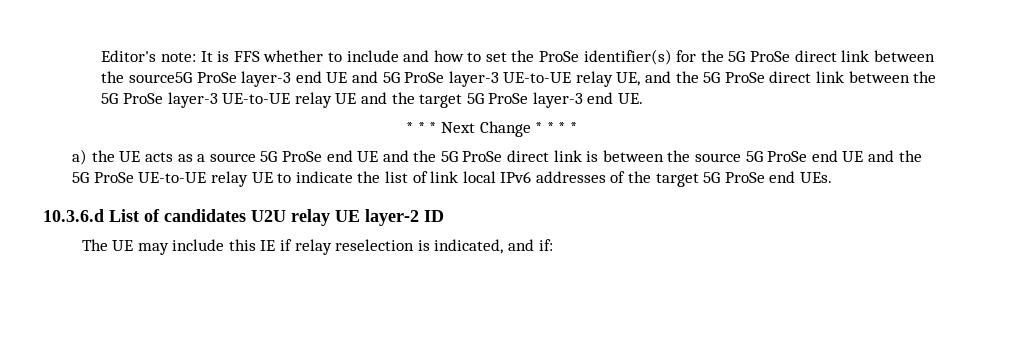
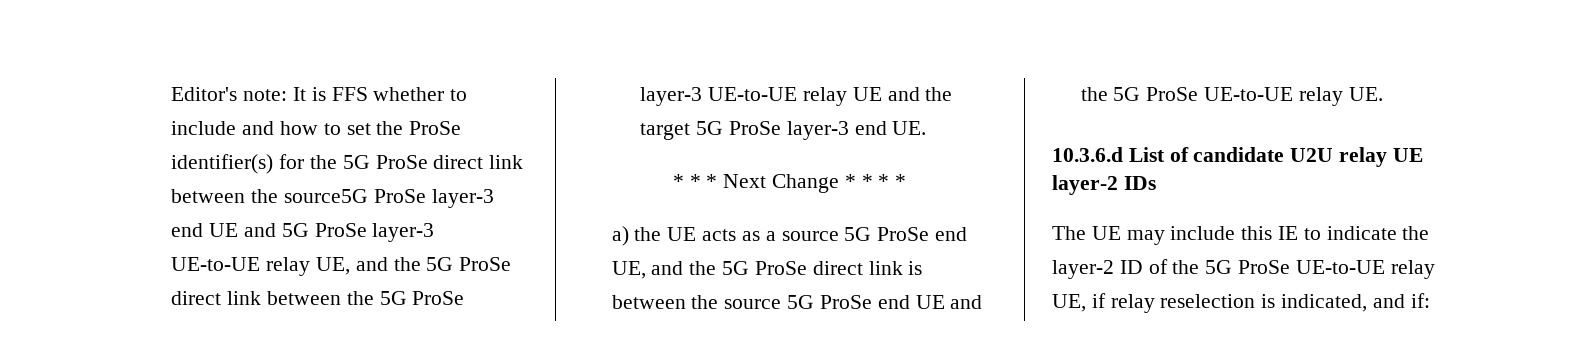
[357,151,379,162] UE -> [611,261,646,279] UE,
[251,171,832,187] UE to indicate the list of link local IPv6 addresses of the target 5G ProSe end UEs. -> [1348,87,1383,101] UE.
[164,209,246,222] candidates -> [1193,147,1285,162] candidate
[424,210,444,222] ID -> [1123,176,1156,190] IDs
(276, 245) none -> [1303,226,1430,240] [1052,259,1435,279] [1052,294,1086,312] to indicate the layer-2 ID of the 5G ProSe UE-to-UE relay UE,

